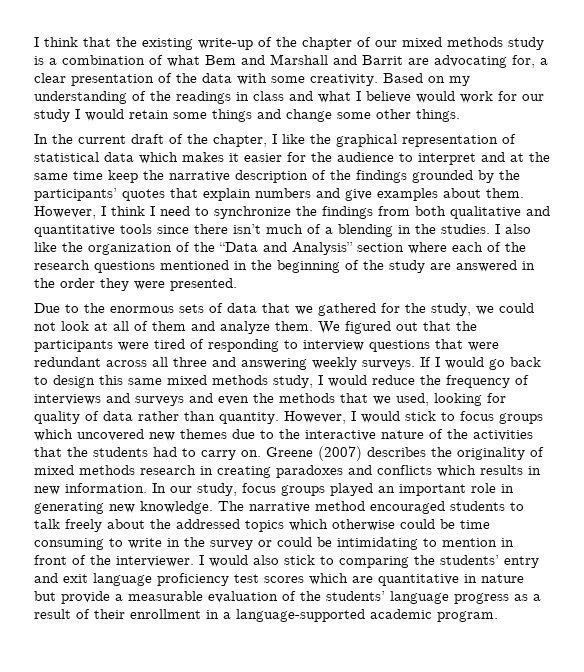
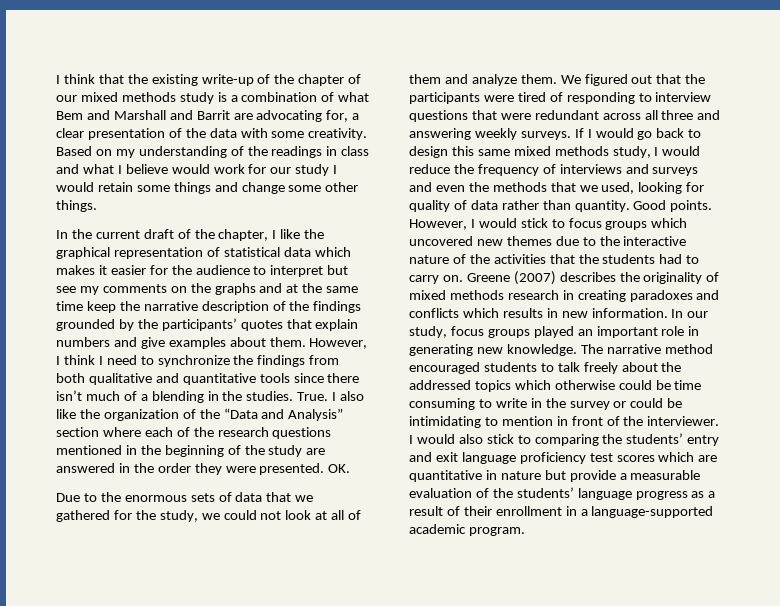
(476, 159) none -> [327,265,349,275] [56,283,256,295] but see my comments on the graphs
(490, 229) none -> [297,392,329,401] True.
(237, 284) none -> [328,464,351,473] OK.
(279, 418) none -> [633,200,713,212] Good points.

